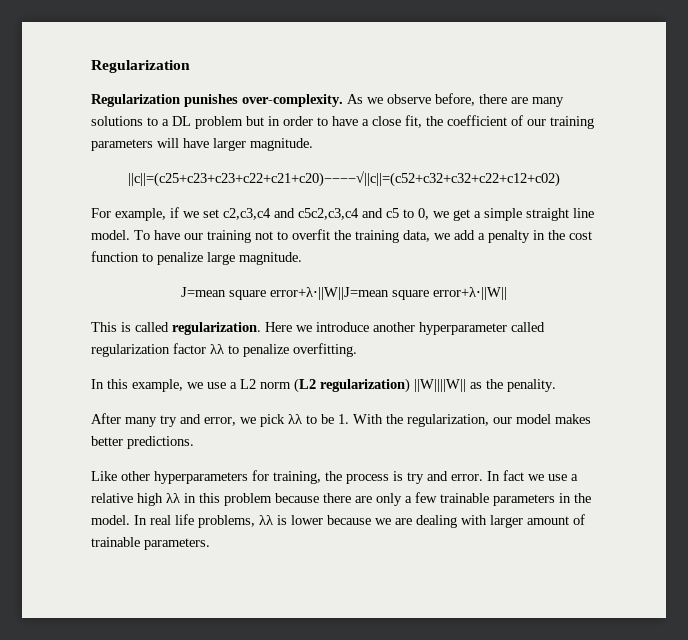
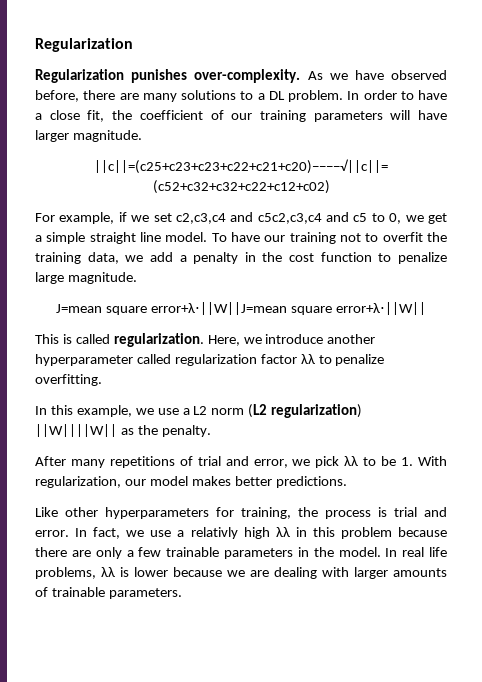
[387,94,431,104] observe -> [354,70,448,80] have observed
[195,116,280,129] problem but in -> [288,90,360,102] problem. In
[265,322,292,332] Here -> [207,335,240,346] Here,
[507,379,556,392] penality. -> [161,425,211,437] penalty.
[160,415,177,427] try -> [109,456,221,468] repetitions of trial
[386,414,403,424] the -> (447, 461) none
[407,472,424,484] try -> [394,507,417,517] trial
[503,470,578,481] [91,493,133,503] fact we use a relative -> [93,527,238,539] fact, we use a relativly
[527,516,569,525] amount -> [393,568,447,577] amounts

